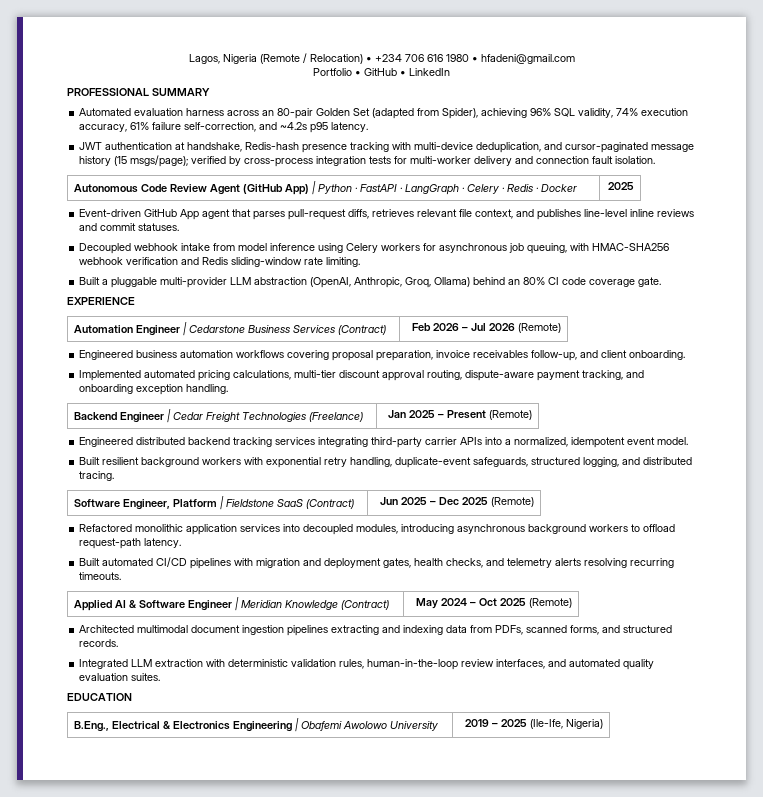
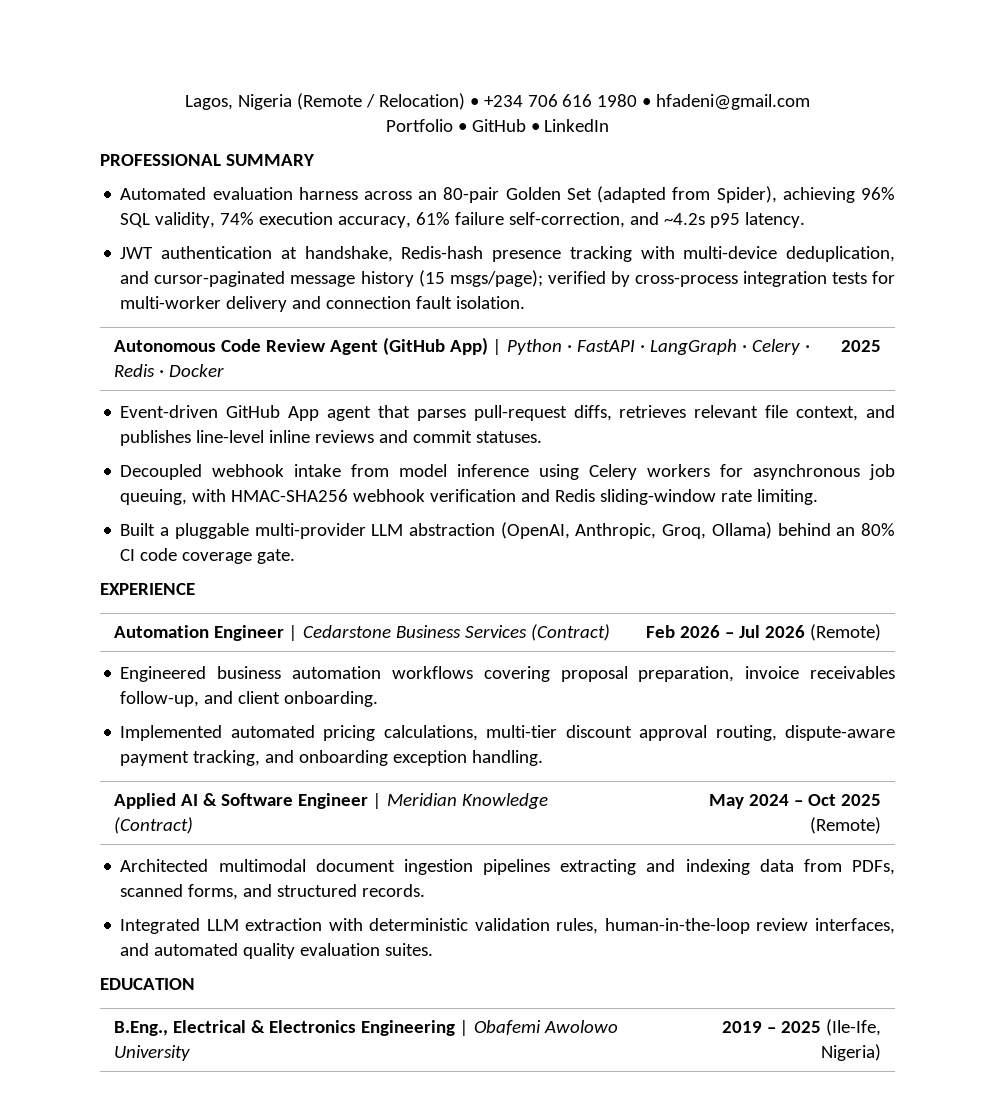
[73,409,363,423] [388,410,533,420] [79,437,689,448] [79,457,693,468] [79,471,115,481] [73,496,354,510] [380,497,535,507] [79,524,676,535] [79,538,182,549] [79,557,675,569] [79,572,122,580] // Backend Engineer | Cedar Freight Technologies (Freelance) | Jan 2025 – Present (Remote) // Engineered distributed backend tracking services integrating third-party carrier APIs into a normalized, idempotent event model. // Built resilient background workers with exponential retry handling, duplicate-event safeguards, structured logging, and distributed tracing. // Software Engineer, Platform | Fieldstone SaaS (Contract) | Jun 2025 – Dec 2025 (Remote) // Refactored monolithic application services into decoupled modules, introducing asynchronous background workers to offload request-path latency. // Built automated CI/CD pipelines with migration and deployment gates, health checks, and telemetry alerts resolving recurring timeouts. -> (544, 758) none

